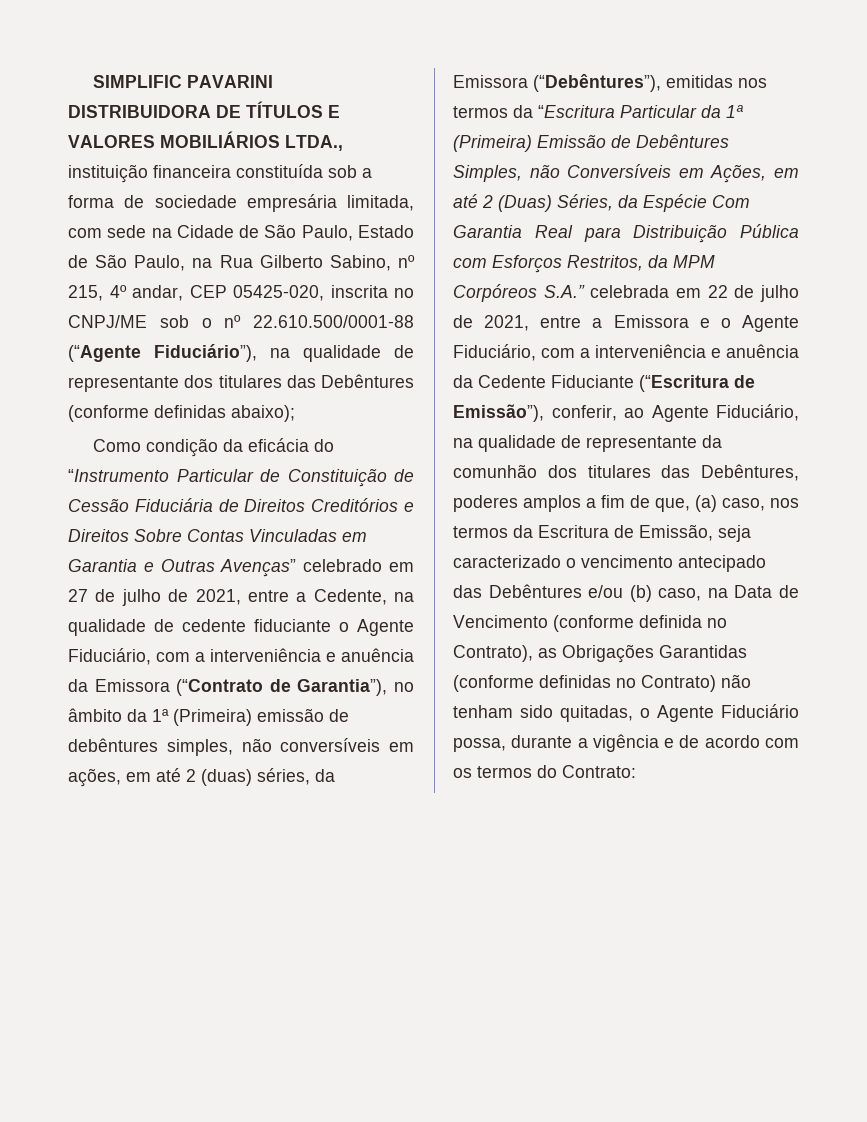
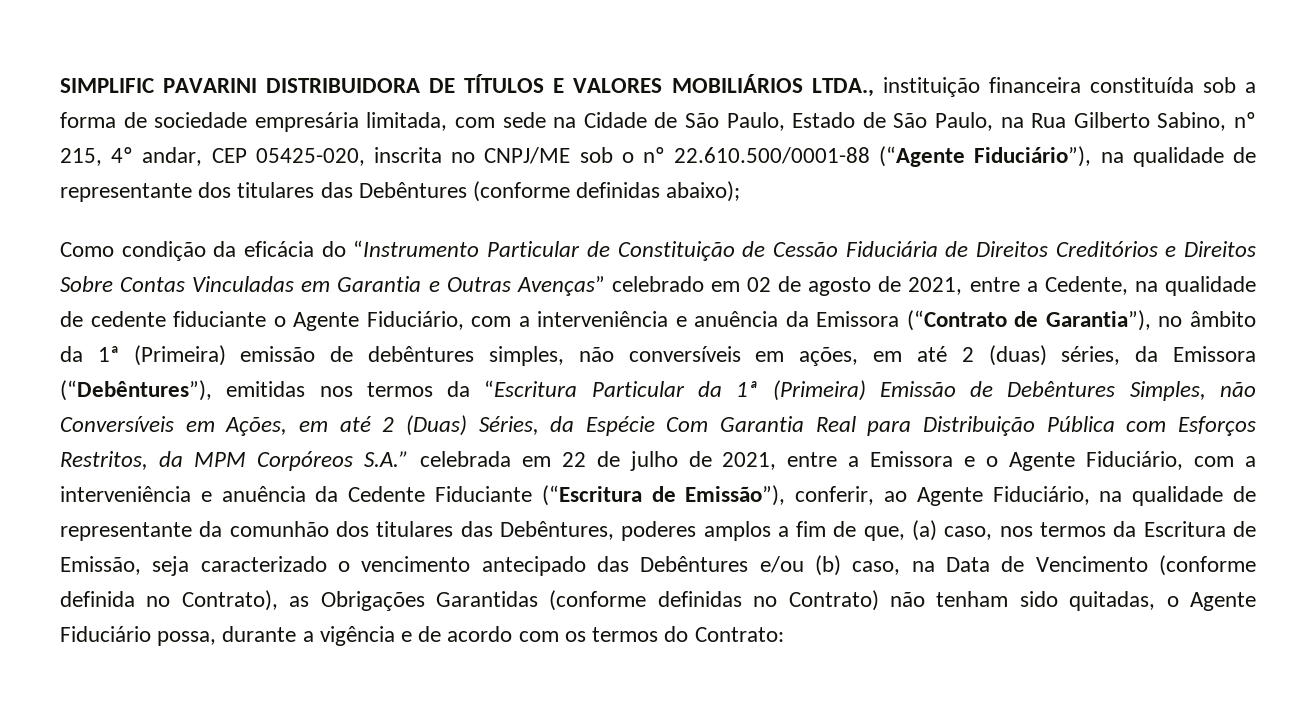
[68,589,161,606] 27 de julho -> [747,276,872,296] 02 de agosto

